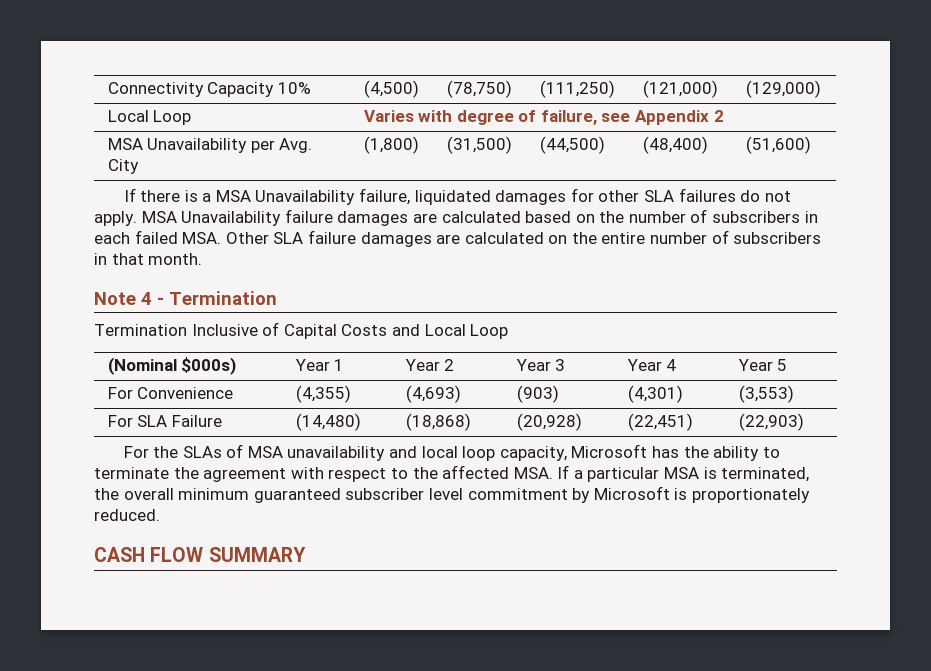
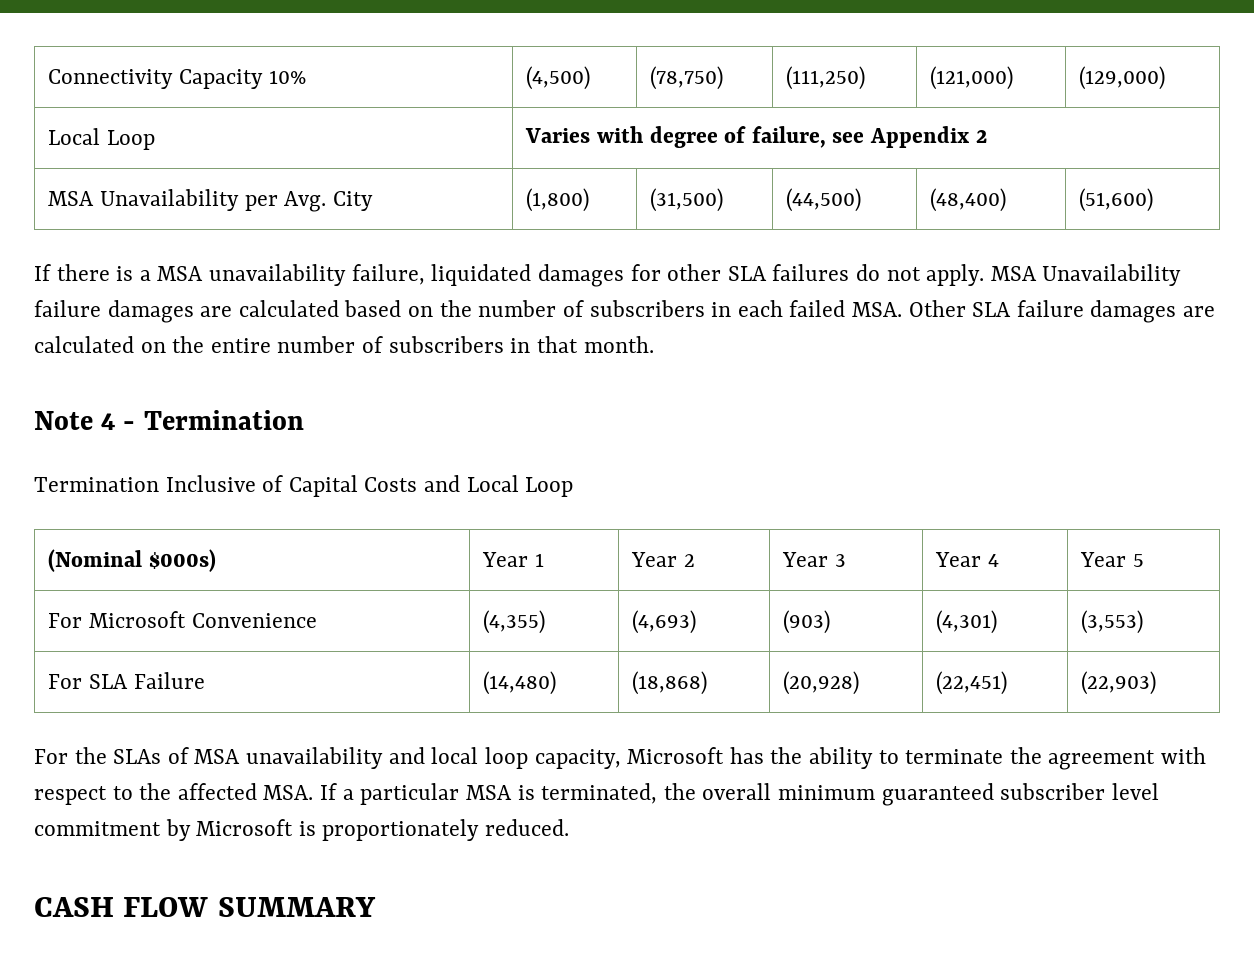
[255,190,356,205] Unavailability -> [209,264,347,286] unavailability
(133, 393) none -> [88,611,186,628] Microsoft

